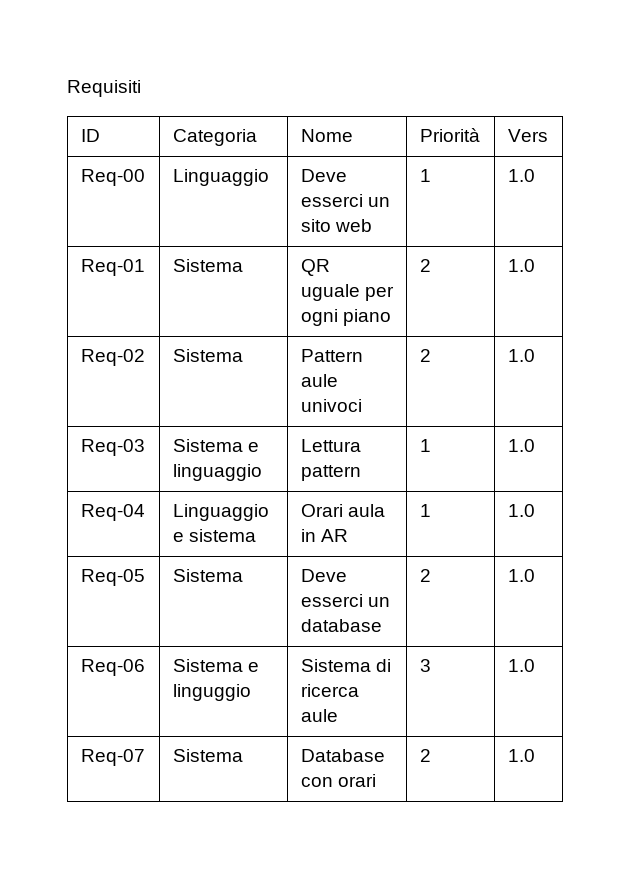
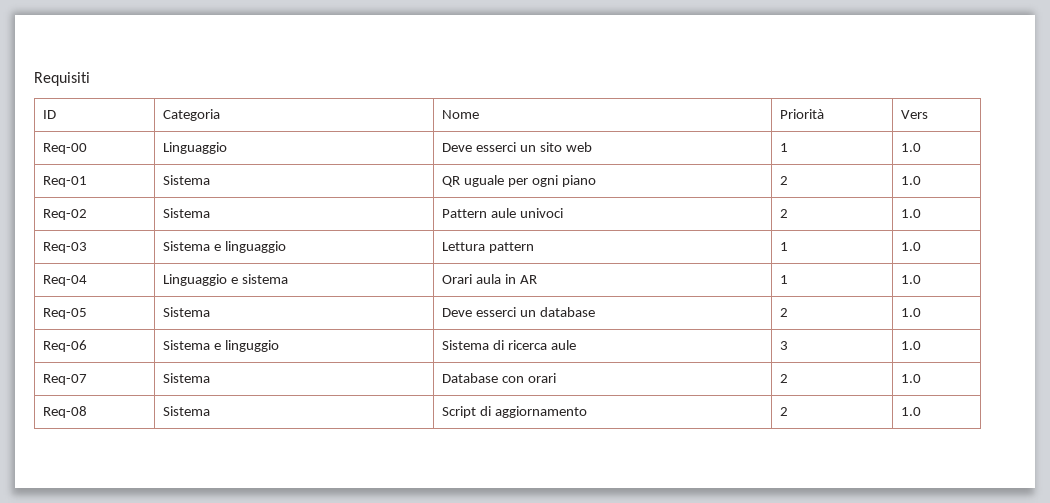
(535, 755) none -> [43,406,88,418] [163,406,211,416] [442,406,587,418] [780,407,789,416] [901,407,922,416] // Req-08 | Sistema | Script di aggiornamento | 2 | 1.0

